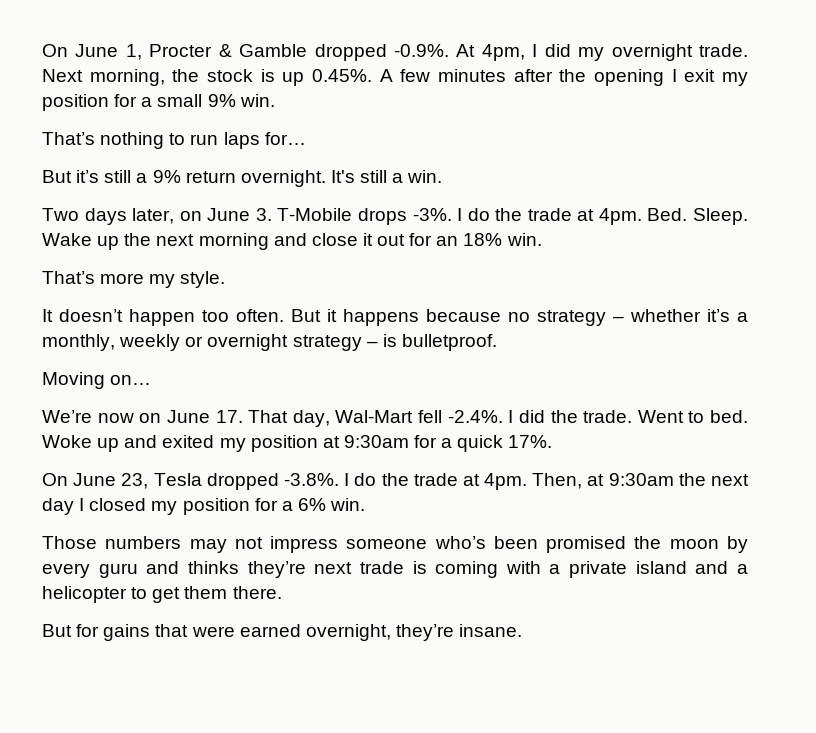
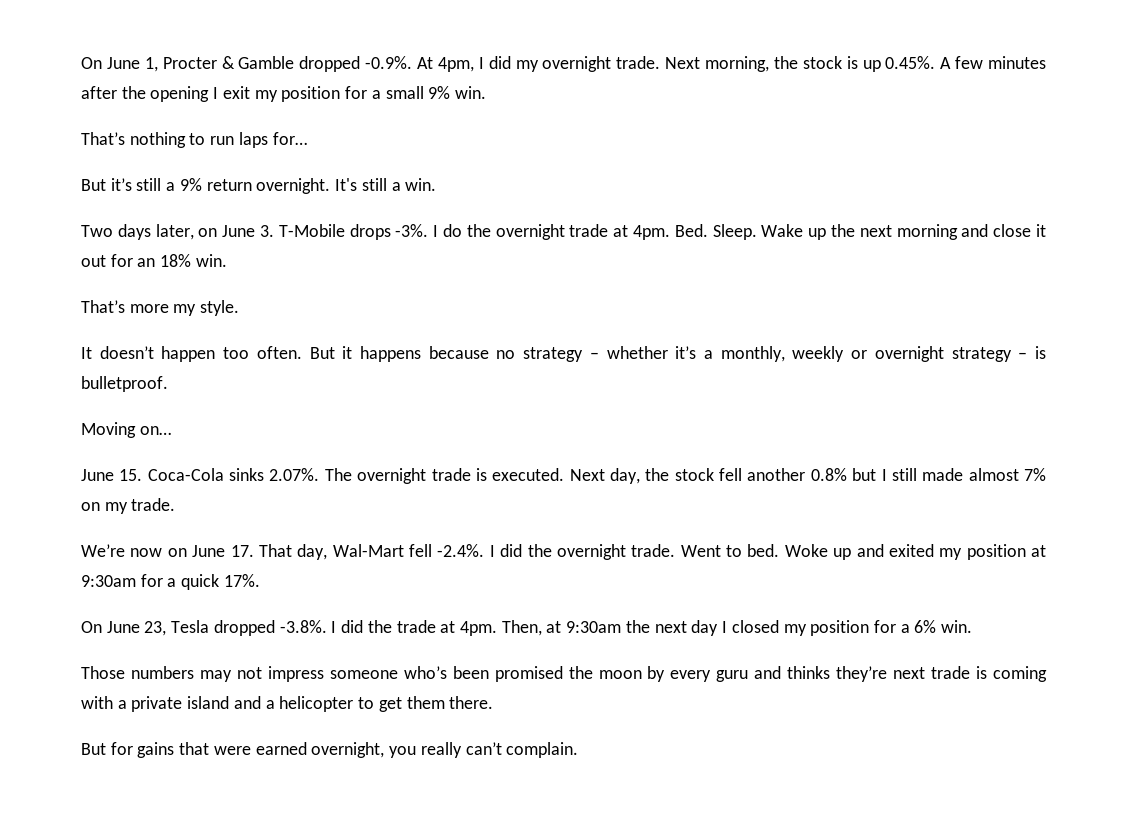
(523, 214) none -> [495,224,565,240] overnight
(152, 380) none -> [81,468,1047,484] [81,498,176,514] // June 15. Coca-Cola sinks 2.07%. The overnight trade is executed. Next day, the stock fell another 0.8% but I still made almost 7% on my trade.
(578, 416) none -> [556,544,626,560] overnight
[354,473,377,486] do -> [341,620,364,633] did
[395,624,523,641] they’re insane. -> [389,742,579,758] you really can’t complain.

